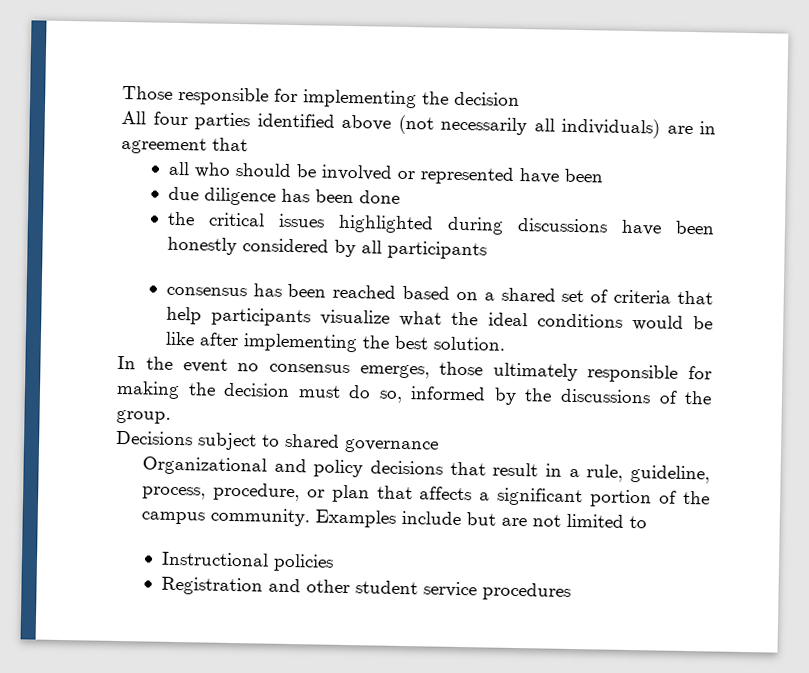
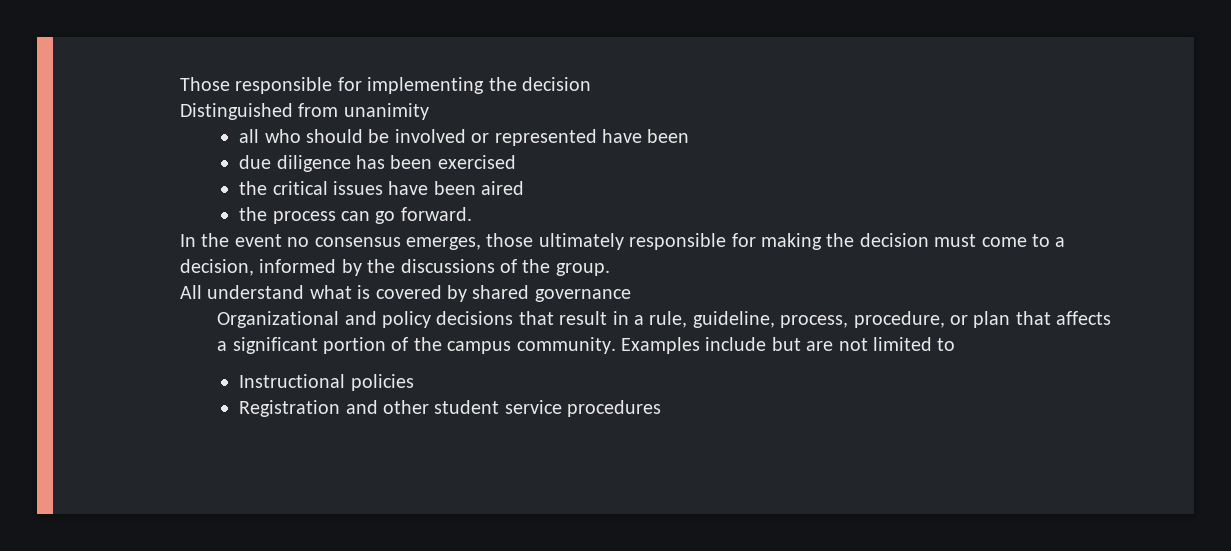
[121,110,716,139] [121,136,249,155] All four parties identified above (not necessarily all individuals) are in agreement that -> [180,103,429,120] Distinguished from unanimity
[358,190,400,204] done -> [437,155,516,169] exercised
[337,214,715,236] [166,236,487,260] [165,283,713,305] [165,306,714,331] [164,331,505,353] highlighted during discussions have been honestly considered by all participants // consensus has been reached based on a shared set of criteria that help participants visualize what the ideal conditions would be like after implementing the best solution. -> [388,181,525,195] [239,207,472,224] have been aired // the process can go forward.
[348,385,403,403] do so, -> [981,234,1066,247] [180,259,255,276] come to a decision,
[116,430,281,451] Decisions subject to -> [180,285,468,302] All understand what is covered by

